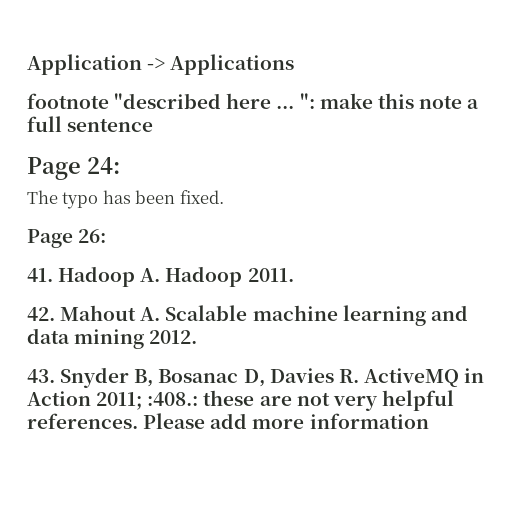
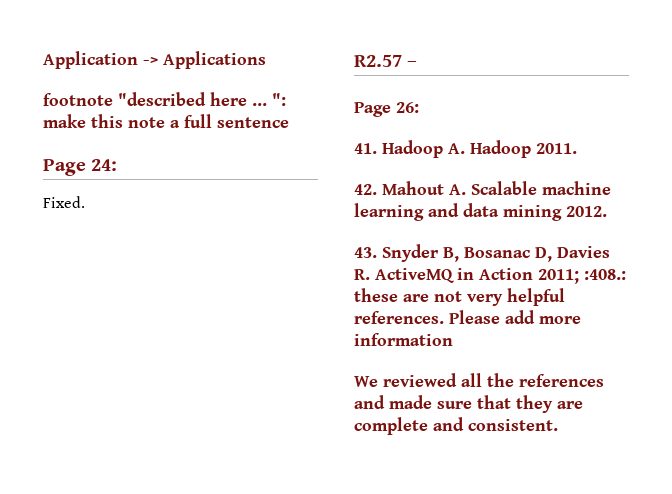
[27,190,224,209] The typo has been fixed. -> [43,196,85,208] [354,55,418,67] Fixed. // R2.57 –
(429, 421) none -> [354,373,604,387] [354,395,583,413] [354,417,558,435] // We reviewed all the references and made sure that they are complete and consistent.

